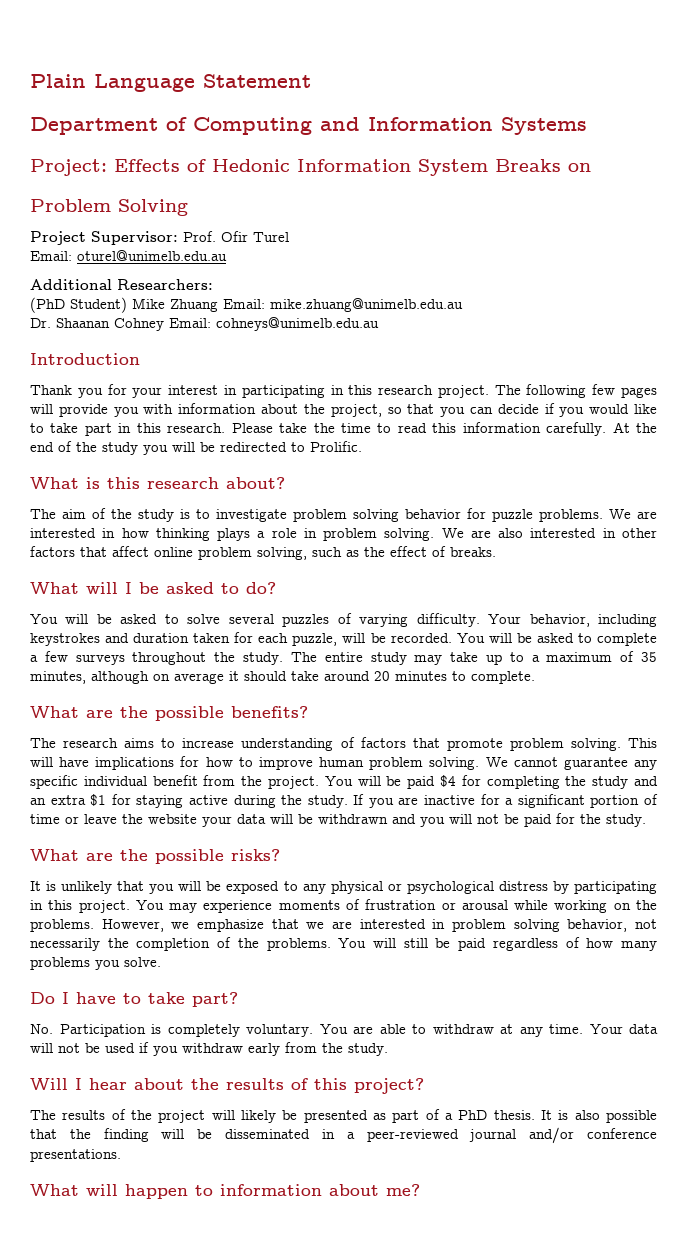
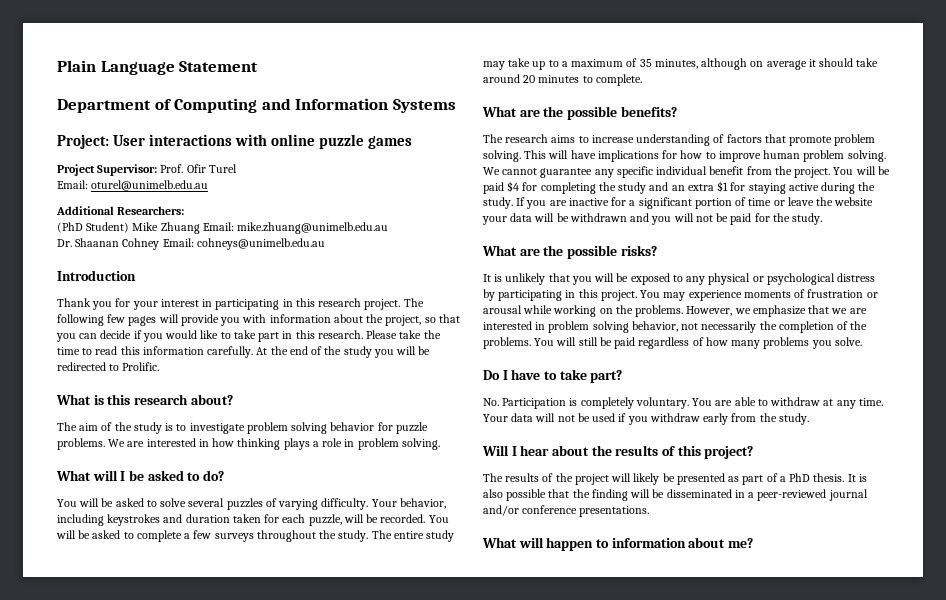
[114,159,591,176] [30,199,188,216] Effects of Hedonic Information System Breaks on // Problem Solving -> [113,134,413,149] User interactions with online puzzle games
[441,528,657,538] [30,546,496,560] We are also interested in other factors that affect online problem solving, such as the effect of breaks. -> (440, 444) none

